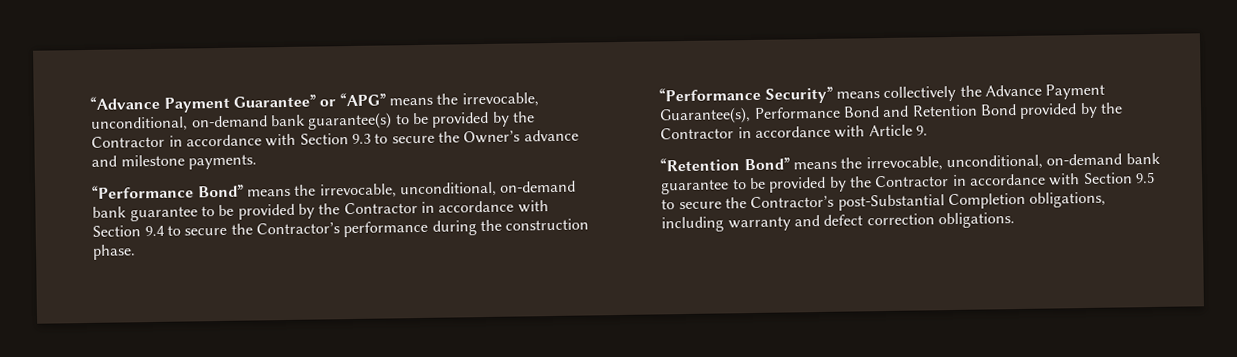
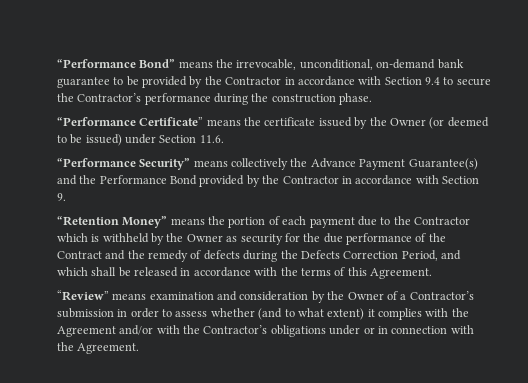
[90,92,539,113] [91,111,535,132] [91,129,579,148] [91,154,257,170] “Advance Payment Guarantee” or “APG” means the irrevocable, unconditional, on-demand bank guarantee(s) to be provided by the Contractor in accordance with Section 9.3 to secure the Owner’s advance and milestone payments. // -> (56, 63) none
(137, 252) none -> [56,117,489,129] [56,134,224,146] // “Performance Certificate” means the certificate issued by the Owner (or deemed to be issued) under Section 11.6.
[659,104,978,125] Guarantee(s), Performance Bond and Retention -> [408,158,478,170] [56,175,167,185] Guarantee(s) and the Performance
[868,124,913,137] Article -> [442,176,480,184] Section
[743,152,1160,172] [661,171,1155,195] [661,191,1107,211] [661,212,1015,233] Bond” means the irrevocable, unconditional, on-demand bank guarantee to be provided by the Contractor in accordance with Section 9.5 to secure the Contractor’s post-Substantial Completion obligations, including warranty and defect correction obligations. -> [122,216,471,228] [56,233,446,245] [56,250,462,262] [56,267,433,279] [56,290,474,303] [56,308,469,320] [56,325,474,337] [56,342,140,354] Money” means the portion of each payment due to the Contractor which is withheld by the Owner as security for the due performance of the Contract and the remedy of defects during the Defects Correction Period, and which shall be released in accordance with the terms of this Agreement. // “Review” means examination and consideration by the Owner of a Contractor’s submission in order to assess whether (and to what extent) it complies with the Agreement and/or with the Contractor’s obligations under or in connection with the Agreement.

